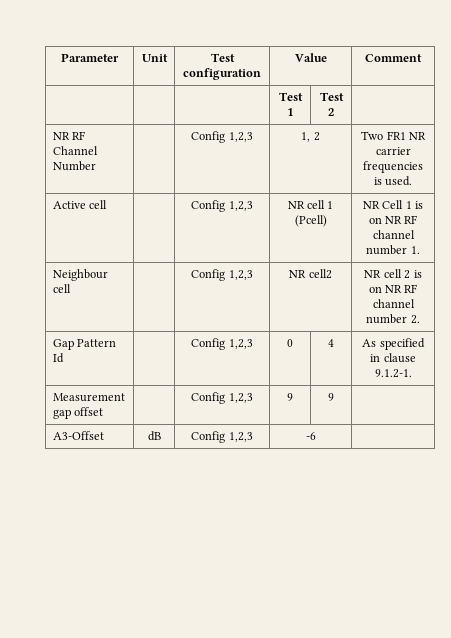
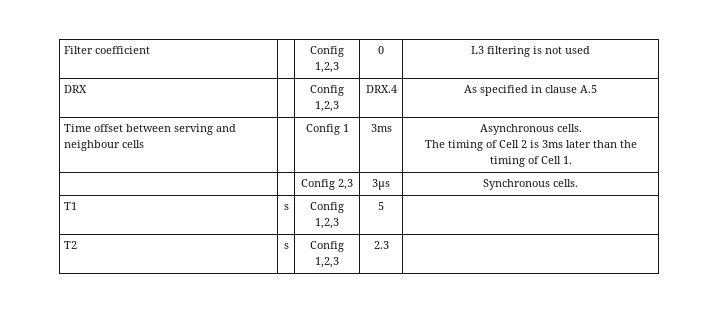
[61,53,119,62] [141,54,168,62] [210,53,235,62] [183,68,261,80] [294,53,327,62] [365,54,422,62] [278,92,303,101] [287,108,293,116] [319,92,344,101] [328,108,334,116] [52,131,85,140] [52,146,98,155] [52,161,96,171] [191,131,253,143] [301,132,320,142] [361,131,426,140] [375,147,411,155] [363,161,423,173] [373,176,413,186] [52,200,107,209] [191,200,253,212] [287,200,334,209] [294,215,327,227] [362,200,424,209] [368,215,418,224] [372,230,415,239] [366,245,420,255] [52,269,108,281] [52,284,71,293] [191,269,253,281] [289,269,332,279] [364,269,422,279] [368,284,418,293] [372,299,415,308] [366,314,420,324] [52,339,116,350] [52,353,64,363] [191,338,253,350] [287,339,293,347] [328,339,334,347] [362,338,425,350] [370,353,416,363] [374,369,412,378] [52,393,125,402] [52,407,103,419] [191,392,253,404] [287,393,293,401] [328,393,334,401] [52,431,104,440] [147,431,161,441] [191,431,253,443] [305,432,316,440] Parameter | Unit | Test configuration | Value | Comment // | | | Test 1 | Test 2 | // NR RF Channel Number | | Config 1,2,3 | 1, 2 | Two FR1 NR carrier frequencies is used. // Active cell | | Config 1,2,3 | NR cell 1 (Pcell) | NR Cell 1 is on NR RF channel number 1. // Neighbour cell | | Config 1,2,3 | NR cell2 | NR cell 2 is on NR RF channel number 2. // Gap Pattern Id | | Config 1,2,3 | 0 | 4 | As specified in clause 9.1.2-1. // Measurement gap offset | | Config 1,2,3 | 9 | 9 | // A3-Offset | dB | Config 1,2,3 | -6 -> [64,46,151,54] [310,46,344,57] [315,62,339,73] [378,46,384,54] [471,46,590,57] [64,85,88,93] [310,85,344,96] [315,101,339,112] [365,85,397,93] [464,85,597,96] [64,124,237,135] [64,140,145,151] [305,124,349,135] [370,124,392,132] [479,124,582,135] [424,140,637,151] [489,156,572,167] [301,179,353,190] [372,179,390,190] [483,179,578,190] [64,202,78,210] [283,204,289,210] [310,202,344,213] [315,218,339,229] [378,202,384,210] [64,241,78,249] [283,243,289,249] [310,241,344,252] [315,257,339,268] [373,241,389,249] Filter coefficient | | Config 1,2,3 | 0 | L3 filtering is not used // DRX | | Config 1,2,3 | DRX.4 | As specified in clause A.5 // Time offset between serving and neighbour cells | | Config 1 | 3ms | Asynchronous cells. // The timing of Cell 2 is 3ms later than the timing of Cell 1. // | | Config 2,3 | 3μs | Synchronous cells. // T1 | s | Config 1,2,3 | 5 | // T2 | s | Config 1,2,3 | 2.3

